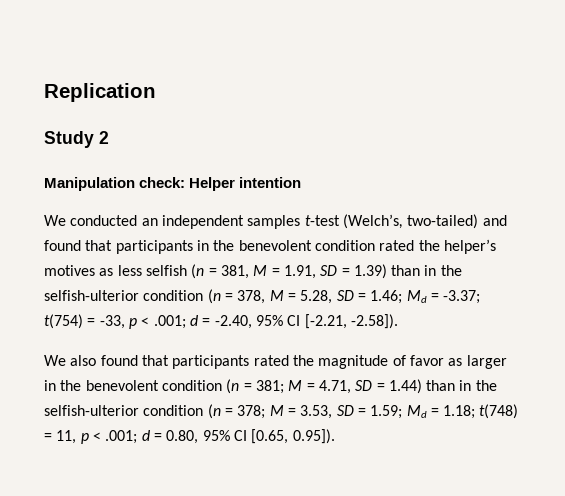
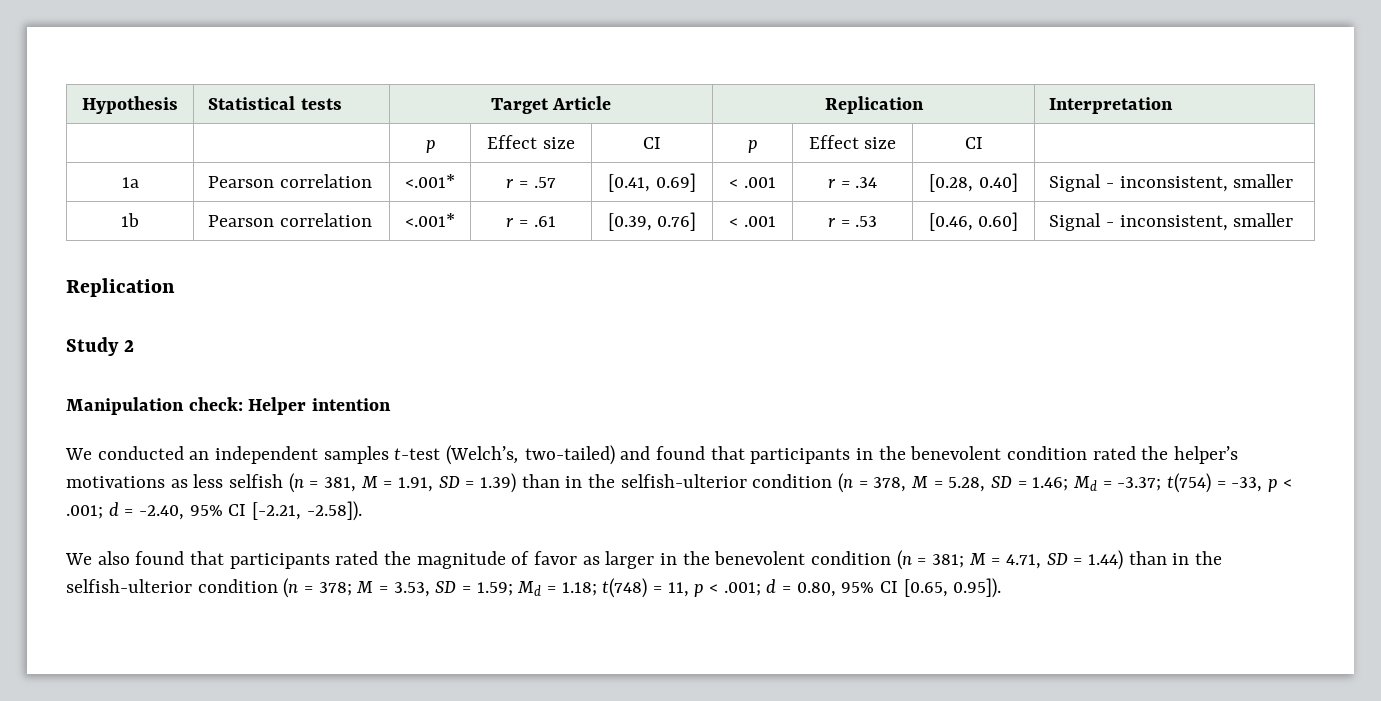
(44, 92) none -> [82,96,178,114] [208,96,342,110] [490,96,612,114] [824,96,924,114] [1049,97,1174,114] [425,140,435,153] [487,135,575,149] [643,137,661,149] [748,140,757,153] [808,135,897,149] [964,137,983,149] [121,177,139,188] [208,174,372,188] [405,174,455,188] [506,177,556,188] [608,173,696,192] [729,177,776,188] [827,177,878,188] [929,173,1018,192] [1049,174,1294,192] [121,213,139,227] [208,213,372,227] [405,213,455,227] [506,216,556,227] [607,212,697,231] [729,216,776,227] [827,216,878,227] [928,212,1019,231] [1049,213,1294,231] Hypothesis | Statistical tests | Target Article | Replication | Interpretation // | | p | Effect size | CI | p | Effect size | CI | // 1a | Pearson correlation | <.001* | r = .57 | [0.41, 0.69] | < .001 | r = .34 | [0.28, 0.40] | Signal - inconsistent, smaller // 1b | Pearson correlation | <.001* | r = .61 | [0.39, 0.76] | < .001 | r = .53 | [0.46, 0.60] | Signal - inconsistent, smaller //
[44,265,95,276] motives -> [66,476,165,488] motivations

